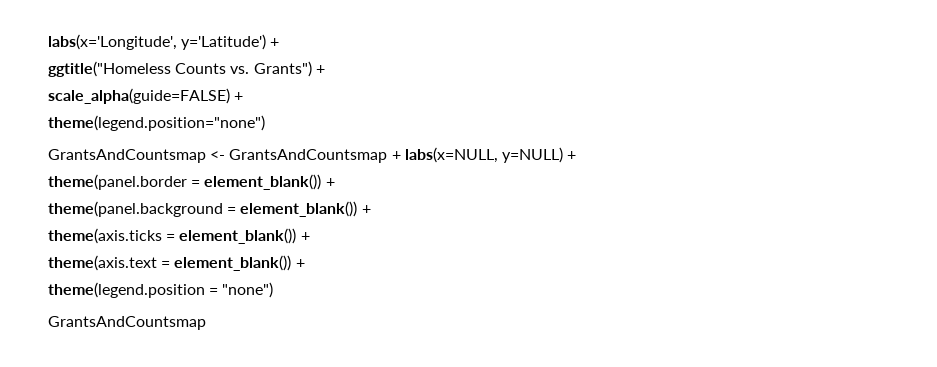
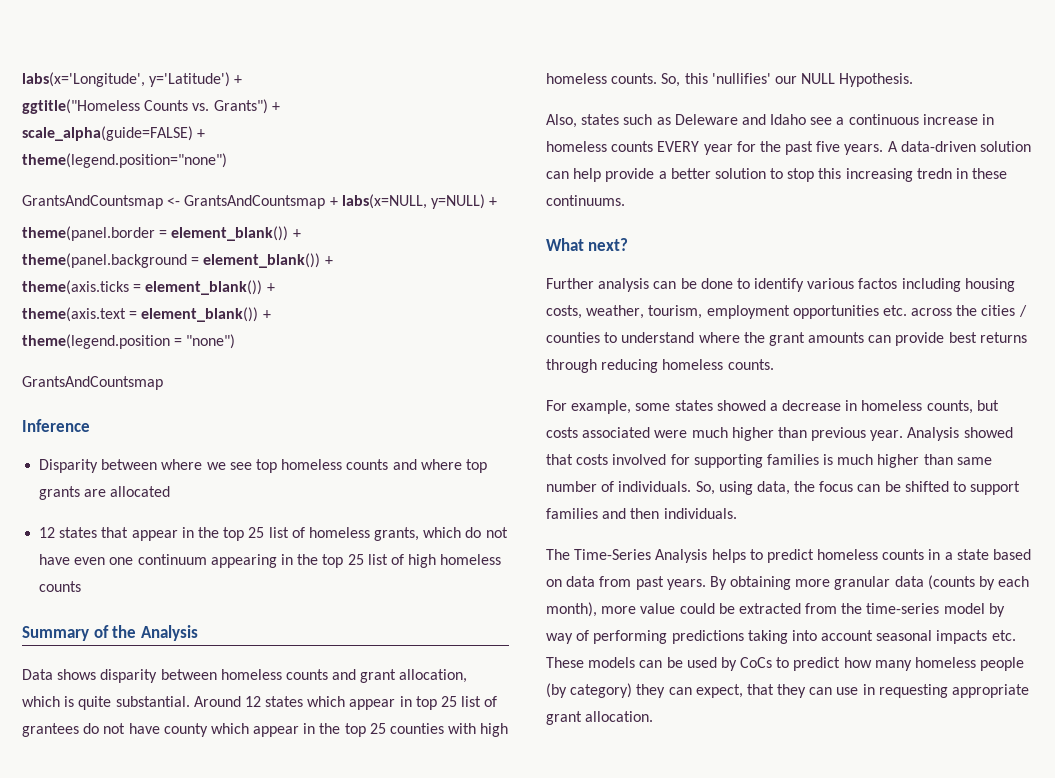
(206, 323) none -> [22,419,90,432] [39,459,487,473] [39,486,171,500] [39,527,508,541] [39,554,502,568] [39,581,82,592] [22,625,198,641] [22,669,468,683] [22,696,498,710] [22,723,509,737] [546,73,914,87] [546,114,995,128] [546,141,1032,155] [546,168,1008,182] [546,195,625,206] [546,238,629,251] [546,278,1015,292] [546,305,1027,319] [546,332,1027,346] [546,359,774,373] [546,400,999,414] [546,427,1013,441] [546,454,992,468] [546,481,1021,495] [546,508,737,519] [546,549,1032,563] [546,575,1030,590] [546,602,1005,617] [546,630,1016,644] [546,657,1025,671] [546,683,1030,698] [546,711,654,725] // Inference // Disparity between where we see top homeless counts and where top grants are allocated // 12 states that appear in the top 25 list of homeless grants, which do not have even one continuum appearing in the top 25 list of high homeless counts // Summary of the Analysis // Data shows disparity between homeless counts and grant allocation, which is quite substantial. Around 12 states which appear in top 25 list of grantees do not have county which appear in the top 25 counties with high homeless counts. So, this 'nullifies' our NULL Hypothesis. // Also, states such as Deleware and Idaho see a continuous increase in homeless counts EVERY year for the past five years. A data-driven solution can help provide a better solution to stop this increasing tredn in these continuums. // What next? // Further analysis can be done to identify various factos including housing costs, weather, tourism, employment opportunities etc. across the cities / counties to understand where the grant amounts can provide best returns through reducing homeless counts. // For example, some states showed a decrease in homeless counts, but costs associated were much higher than previous year. Analysis showed that costs involved for supporting families is much higher than same number of individuals. So, using data, the focus can be shifted to support families and then individuals. // The Time-Series Analysis helps to predict homeless counts in a state based on data from past years. By obtaining more granular data (counts by each month), more value could be extracted from the time-series model by way of performing predictions taking into account seasonal impacts etc. These models can be used by CoCs to predict how many homeless people (by category) they can expect, that they can use in requesting appropriate grant allocation.

